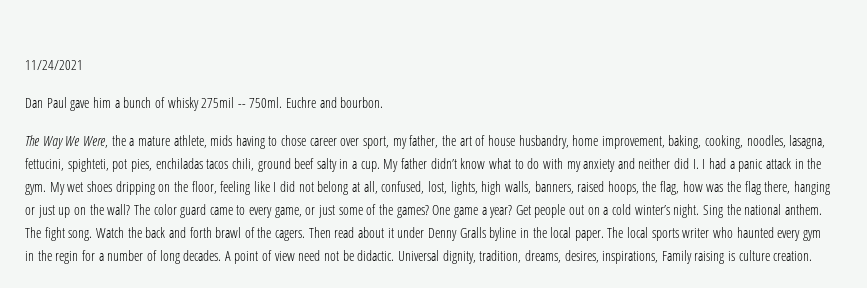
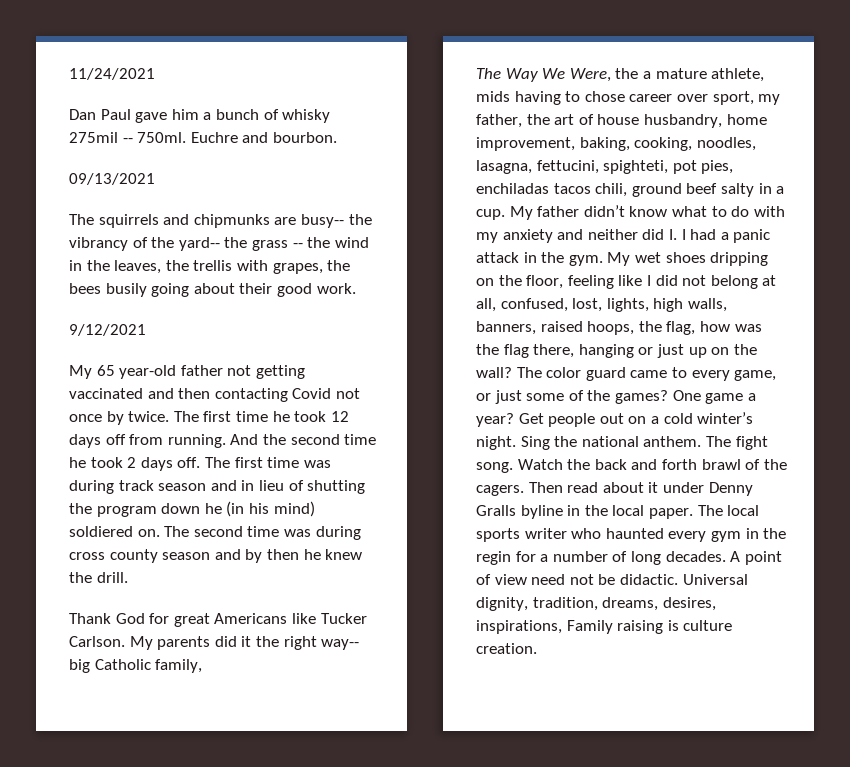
(384, 102) none -> [69,173,155,185] [69,214,372,228] [69,237,369,251] [69,260,351,274] [69,283,356,297] [69,324,146,336] [69,365,305,379] [69,388,360,402] [69,411,349,425] [69,434,377,448] [69,457,331,471] [69,480,366,494] [69,501,315,517] [69,526,361,540] [69,549,363,563] [69,572,128,583] [69,613,367,627] [69,636,360,650] [69,659,203,673] // 09/13/2021 // The squirrels and chipmunks are busy-- the vibrancy of the yard-- the grass -- the wind in the leaves, the trellis with grapes, the bees busily going about their good work. // 9/12/2021 // My 65 year-old father not getting vaccinated and then contacting Covid not once by twice. The first time he took 12 days off from running. And the second time he took 2 days off. The first time was during track season and in lieu of shutting the program down he (in his mind) soldiered on. The second time was during cross county season and by then he knew the drill. // Thank God for great Americans like Tucker Carlson. My parents did it the right way-- big Catholic family,

